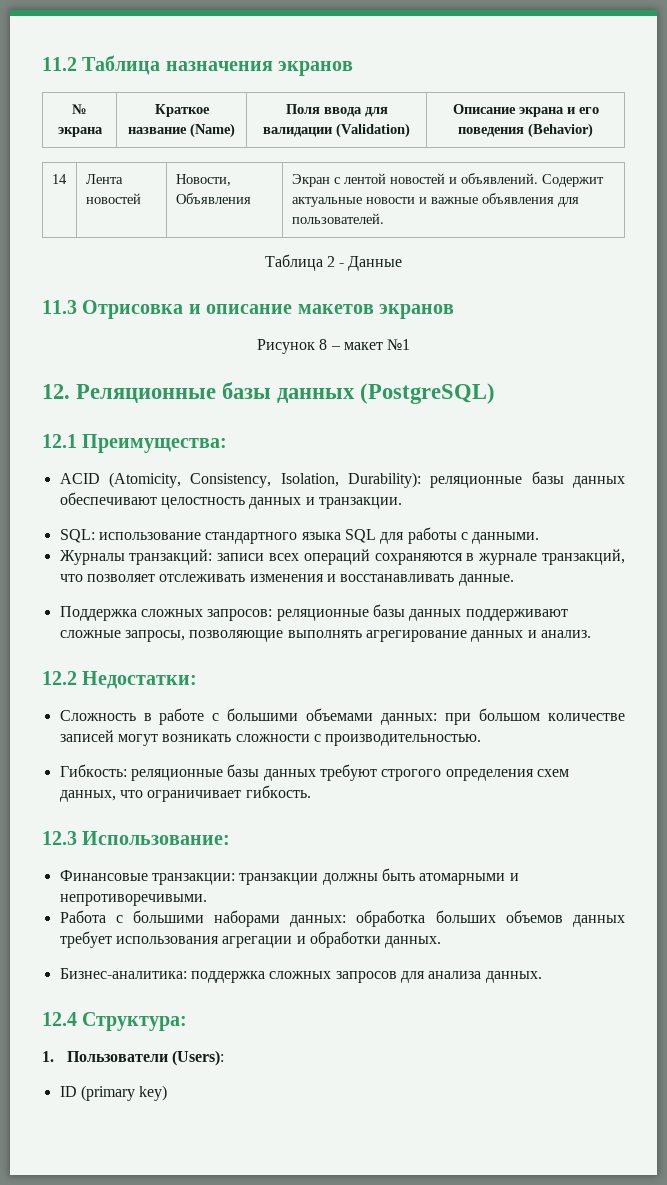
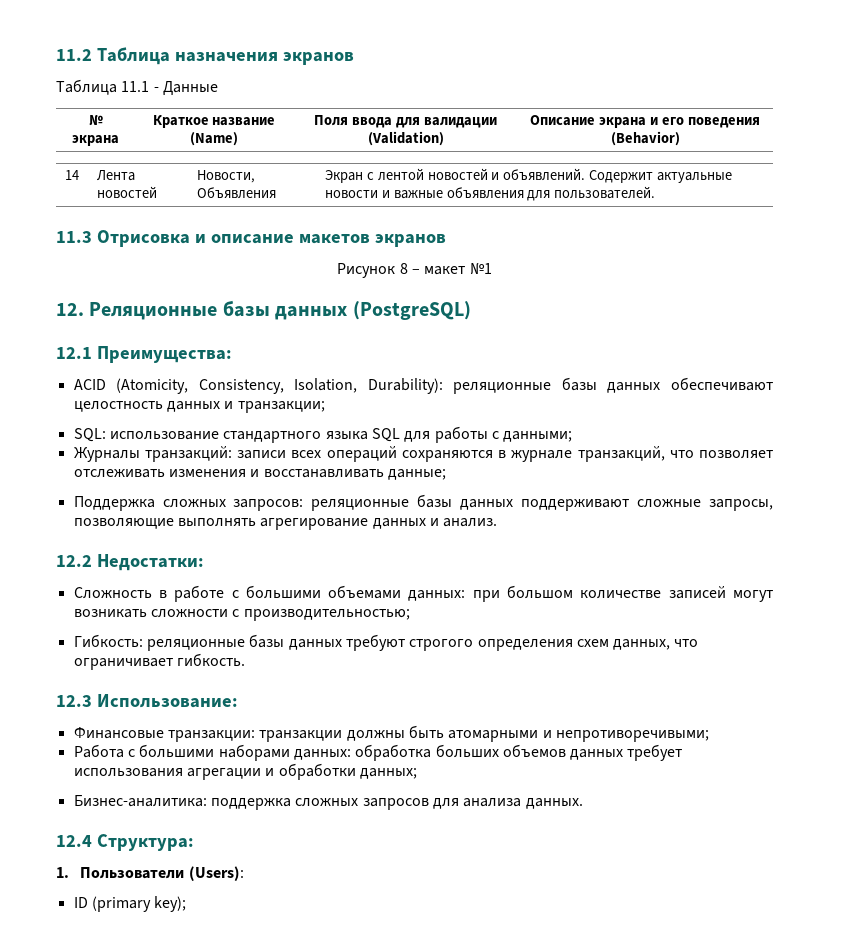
(354, 68) none -> [56,79,218,96] // Таблица 11.1 - Данные
[264,254,403,271] // Таблица 2 - Данные -> (656, 192) none
[318,497,402,509] транзакции. -> [237,401,325,413] транзакции;
[472,532,540,544] данными. -> [503,431,573,442] данными;
[458,574,514,586] данные. -> [387,469,446,480] данные;
[325,734,482,746] производительностью. -> [243,609,410,621] производительностью;
[59,894,207,906] непротиворечивыми. -> [555,730,709,742] непротиворечивыми;
[385,936,442,948] данных. -> [359,768,417,779] данных;
[139,1085,168,1101] key) -> [154,896,187,912] key);

